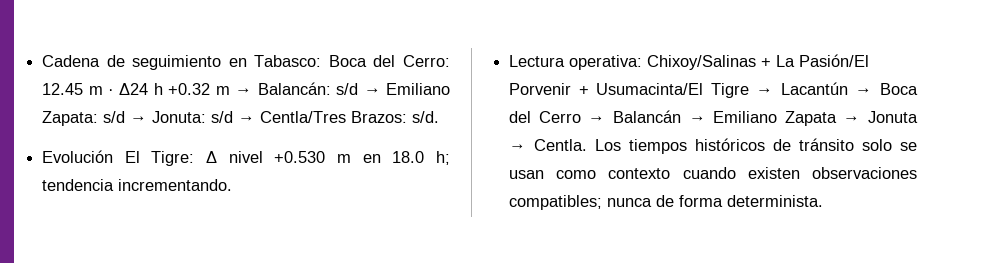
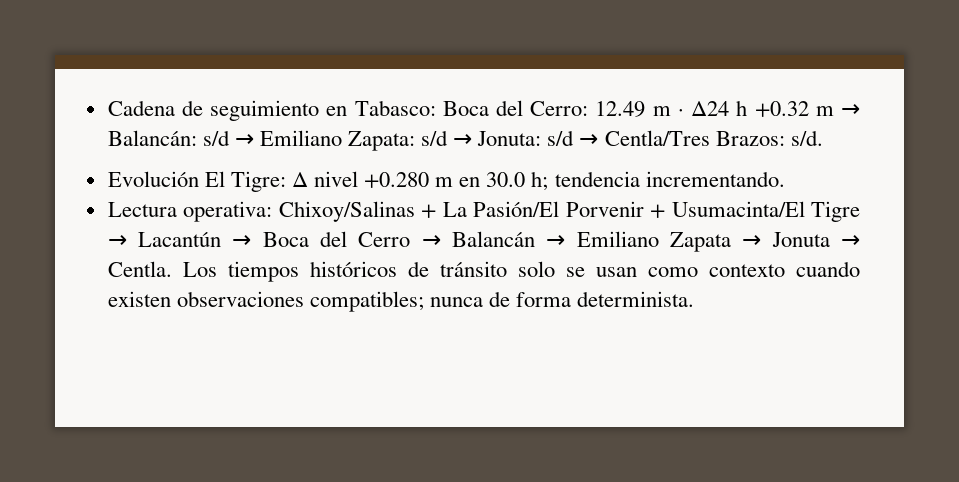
[42,83,84,95] 12.45 -> [595,101,646,117] 12.49
[274,151,326,163] +0.530 -> [364,172,430,188] +0.280
[392,151,425,163] 18.0 -> [486,172,526,187] 30.0

